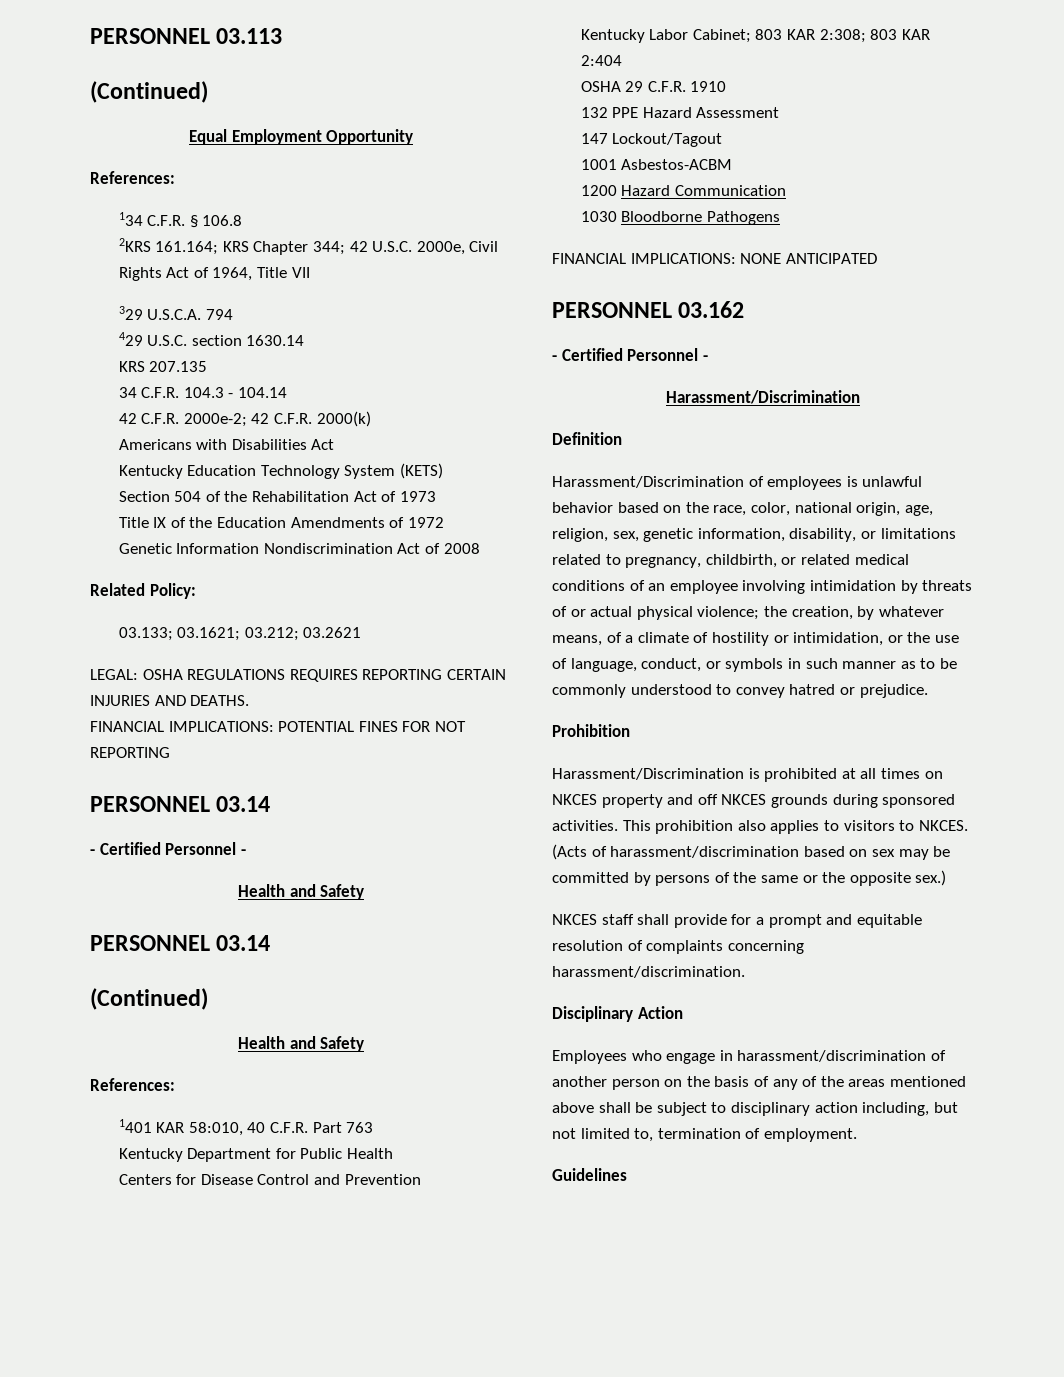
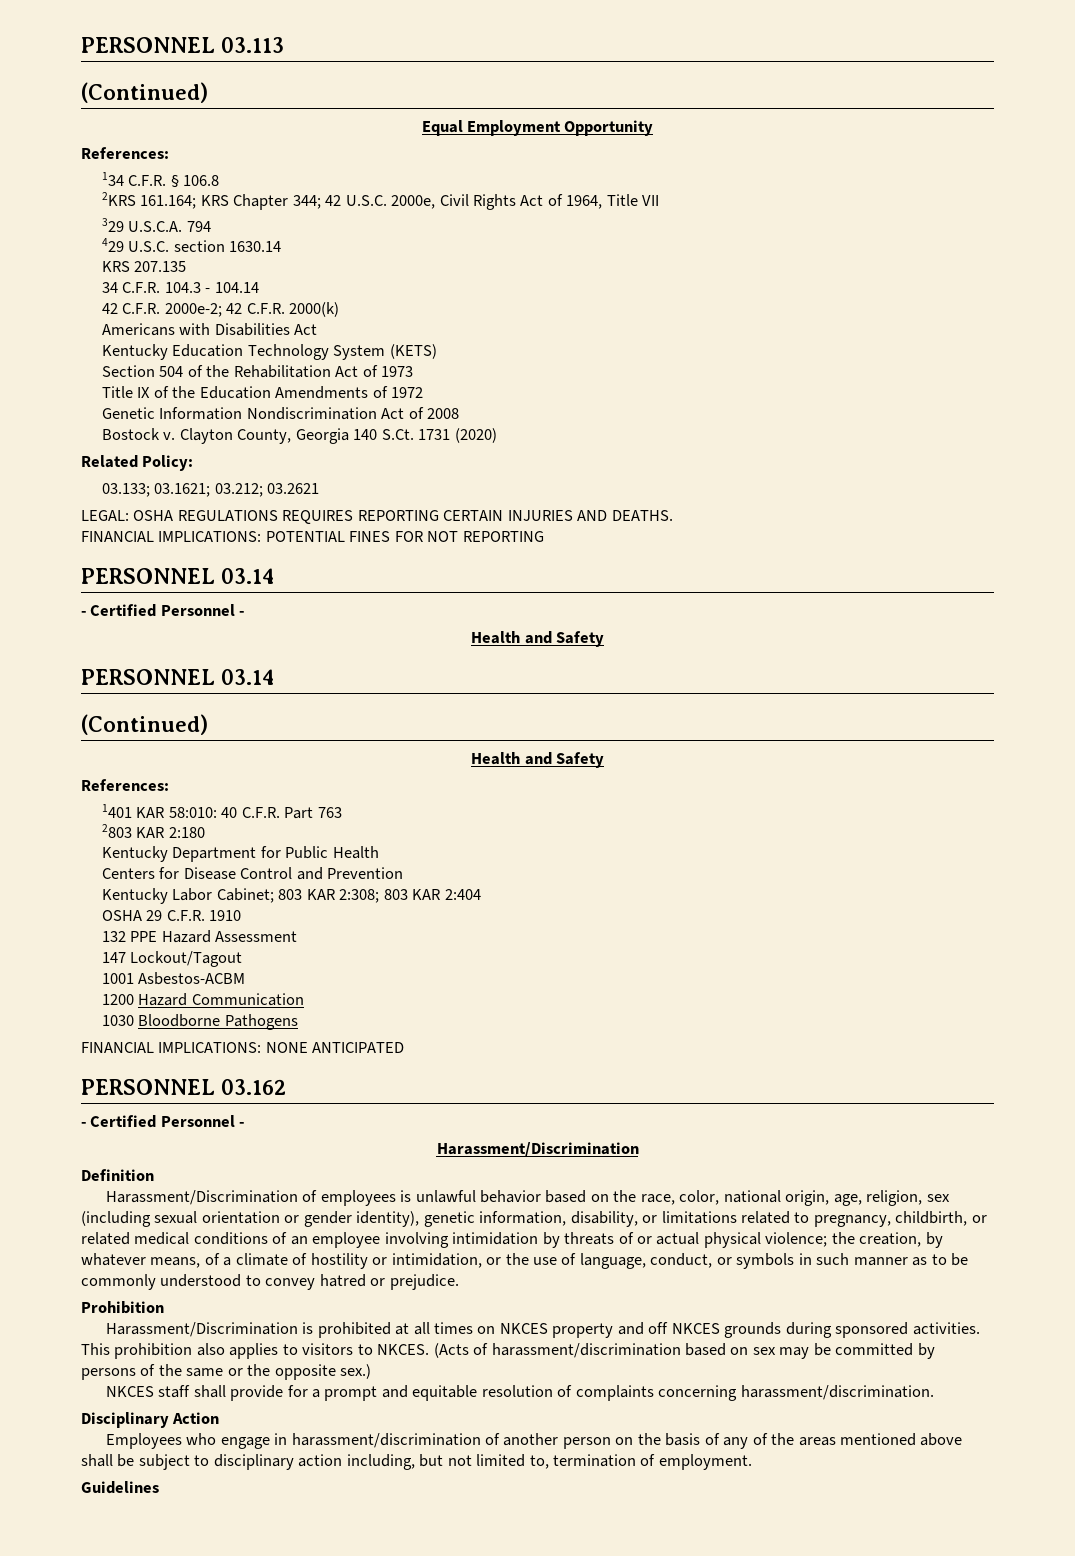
(480, 548) none -> [101,428,497,444] // Bostock v. Clayton County, Georgia 140 S.Ct. 1731 (2020)
[188,1122,243,1136] 58:010, -> [168,807,217,818] 58:010:
(374, 1127) none -> [101,824,205,838] // 2803 KAR 2:180
[612,531,639,542] sex, -> [926,1194,950,1202] [81,1211,420,1227] sex (including sexual orientation or gender identity),

